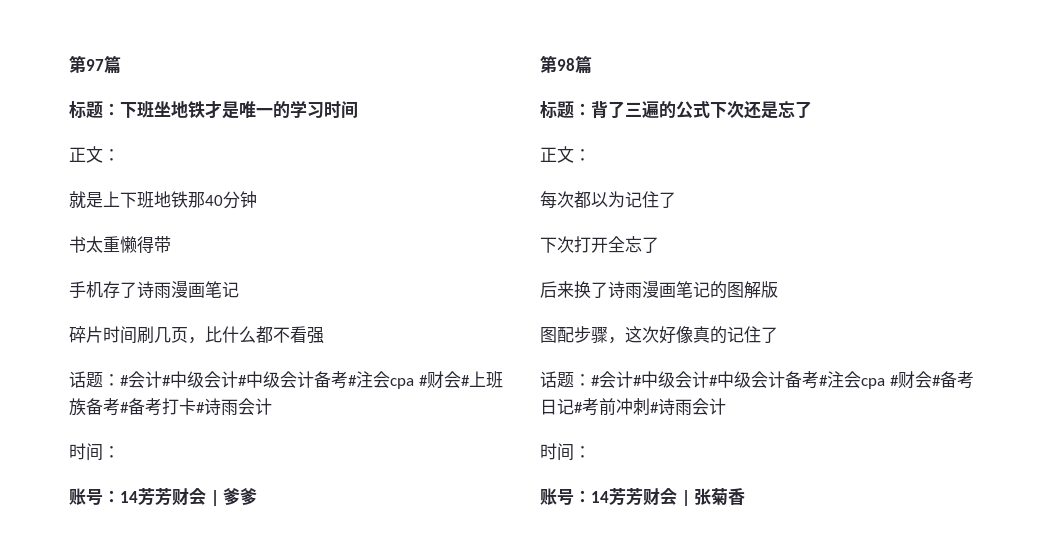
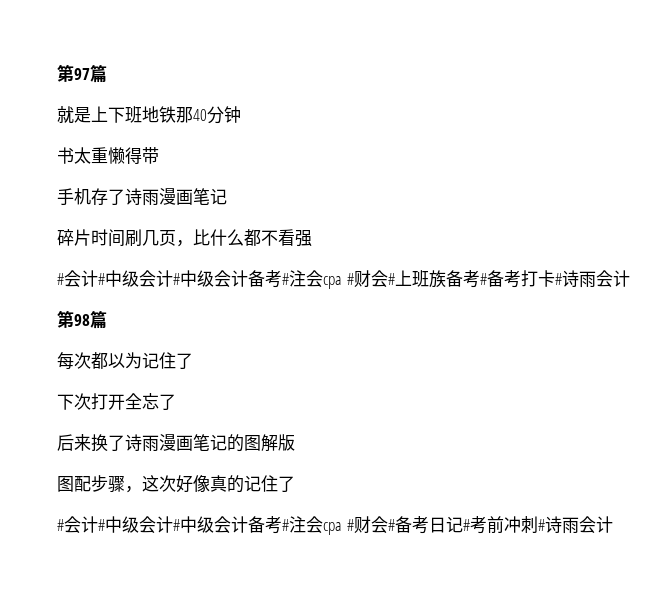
[69,100,358,119] [69,146,120,163] // 标题：下班坐地铁才是唯一的学习时间 // 正文： -> (107, 73) none
[69,371,120,388] 话题： -> (312, 238) none
[69,443,120,461] [69,488,258,506] [540,55,592,74] [540,101,812,119] [540,146,591,163] 时间： // 账号：14芳芳财会 | 爹爹 // 第98篇 // 标题：背了三遍的公式下次还是忘了 // 正文： -> [57,310,107,329] 第98篇
[540,371,591,388] 话题： -> (295, 484) none
[540,443,591,461] [540,488,746,506] // 时间： // 账号：14芳芳财会 | 张菊香 -> (613, 524) none

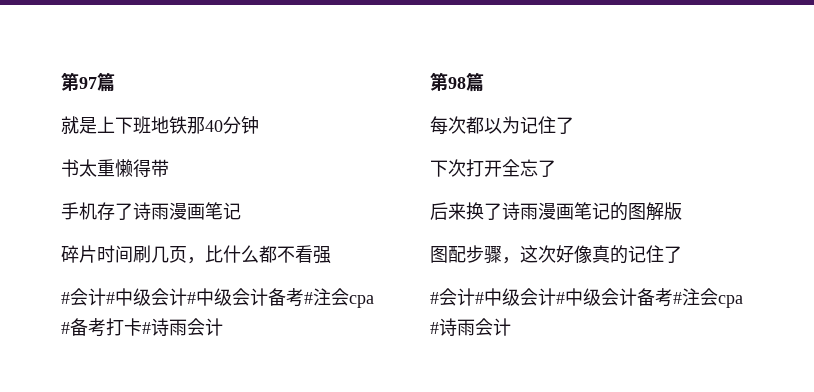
[353,270,487,288] 财会#上班族备考# -> (70, 328) none
[353,516,545,534] 财会#备考日记#考前冲刺# -> (439, 328) none

